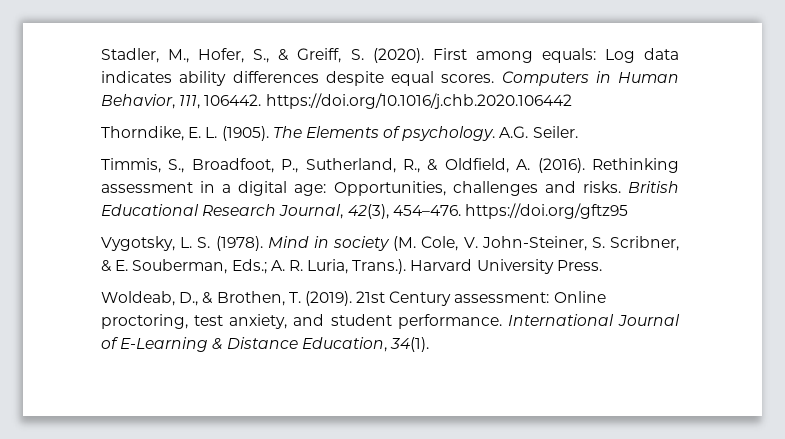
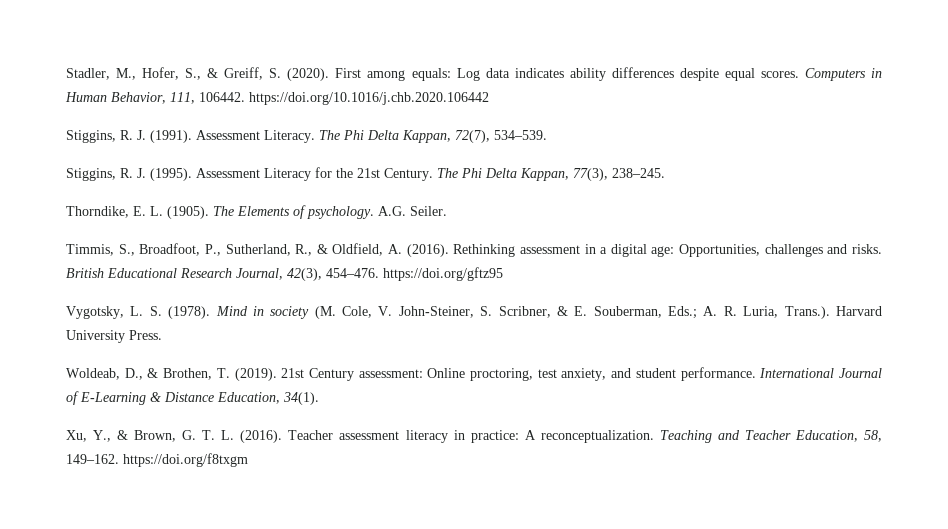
(572, 101) none -> [66,130,547,143] [66,167,665,181] // Stiggins, R. J. (1991). Assessment Literacy. The Phi Delta Kappan, 72(7), 534–539. // Stiggins, R. J. (1995). Assessment Literacy for the 21st Century. The Phi Delta Kappan, 77(3), 238–245.
(429, 344) none -> [66,430,882,443] [66,453,248,467] // Xu, Y., & Brown, G. T. L. (2016). Teacher assessment literacy in practice: A reconceptualization. Teaching and Teacher Education, 58, 149–162. https://doi.org/f8txgm

